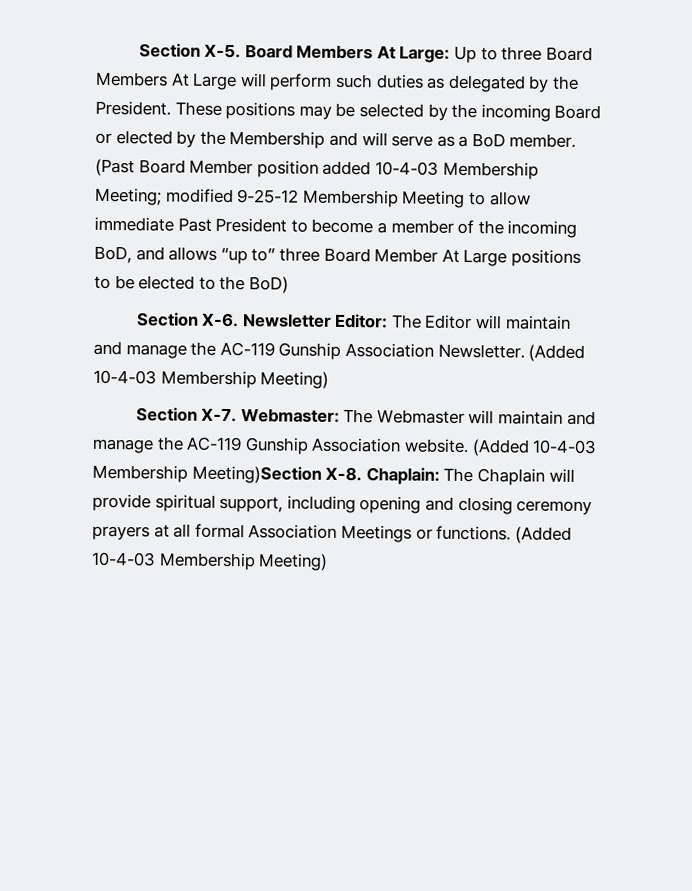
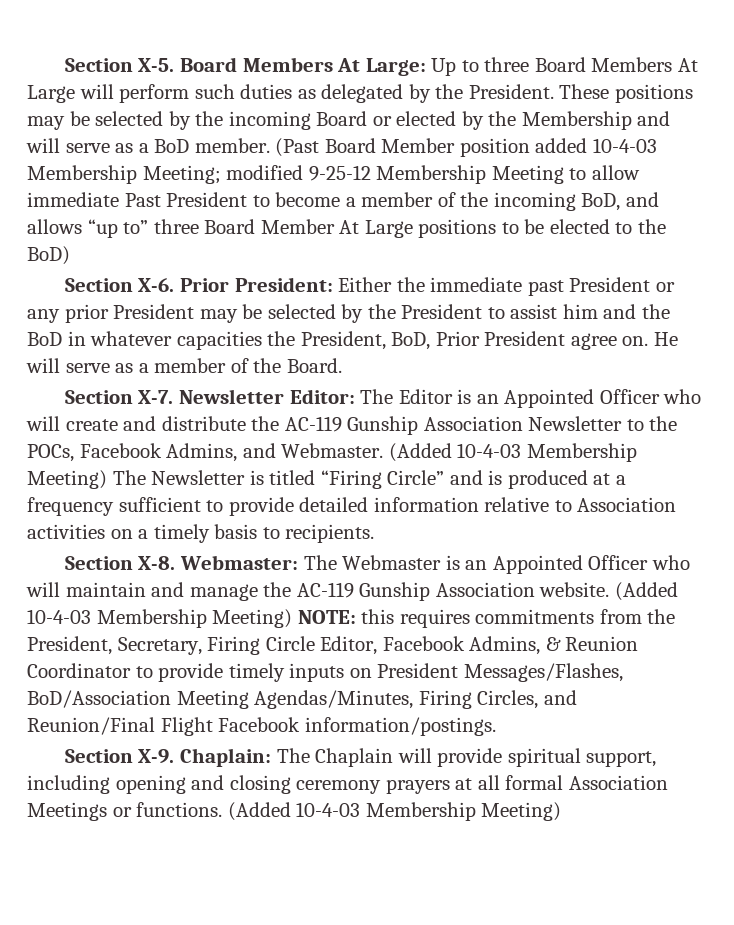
[241,313,571,330] [93,340,586,363] [93,369,330,389] [135,407,238,423] Newsletter Editor: The Editor will maintain and manage the AC-119 Gunship Association Newsletter. (Added 10-4-03 Membership Meeting) // Section X-7. -> [180,277,675,296] [27,304,670,323] [27,331,678,350] [26,358,342,373] [64,389,702,408] [26,416,678,435] [27,443,637,462] [27,470,626,489] [27,497,677,516] [27,524,375,543] [64,556,176,570] Prior President: Either the immediate past President or any prior President may be selected by the President to assist him and the BoD in whatever capacities the President, BoD, Prior President agree on. He will serve as a member of the Board. // Section X-7. Newsletter Editor: The Editor is an Appointed Officer who will create and distribute the AC-119 Gunship Association Newsletter to the POCs, Facebook Admins, and Webmaster. (Added 10-4-03 Membership Meeting) The Newsletter is titled “Firing Circle” and is produced at a frequency sufficient to provide detailed information relative to Association activities on a timely basis to recipients. // Section X-8.
(465, 416) none -> [445,555,690,574] is an Appointed Officer who
[191,465,363,484] Meeting)Section X-8. -> [212,609,676,628] [27,636,639,655] [27,663,623,682] [27,690,577,709] [27,717,496,736] [64,749,175,764] Meeting) NOTE: this requires commitments from the President, Secretary, Firing Circle Editor, Facebook Admins, & Reunion Coordinator to provide timely inputs on President Messages/Flashes, BoD/Association Meeting Agendas/Minutes, Firing Circles, and Reunion/Final Flight Facebook information/postings. // Section X-9.

